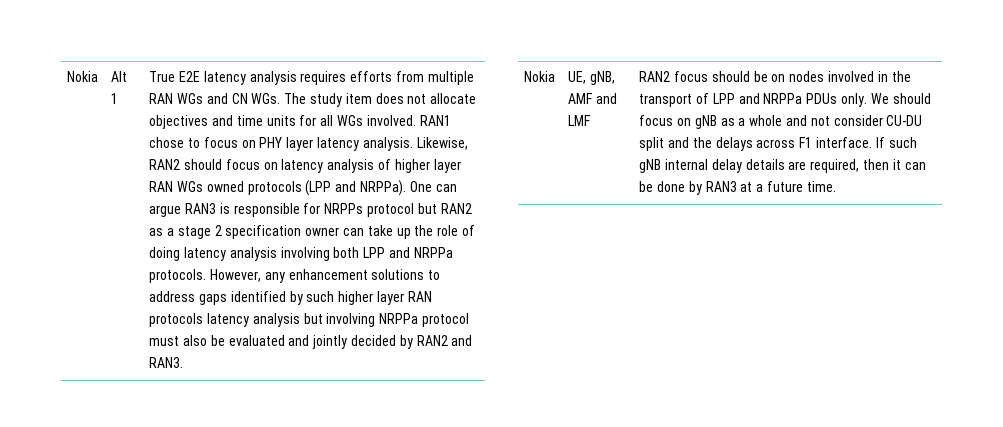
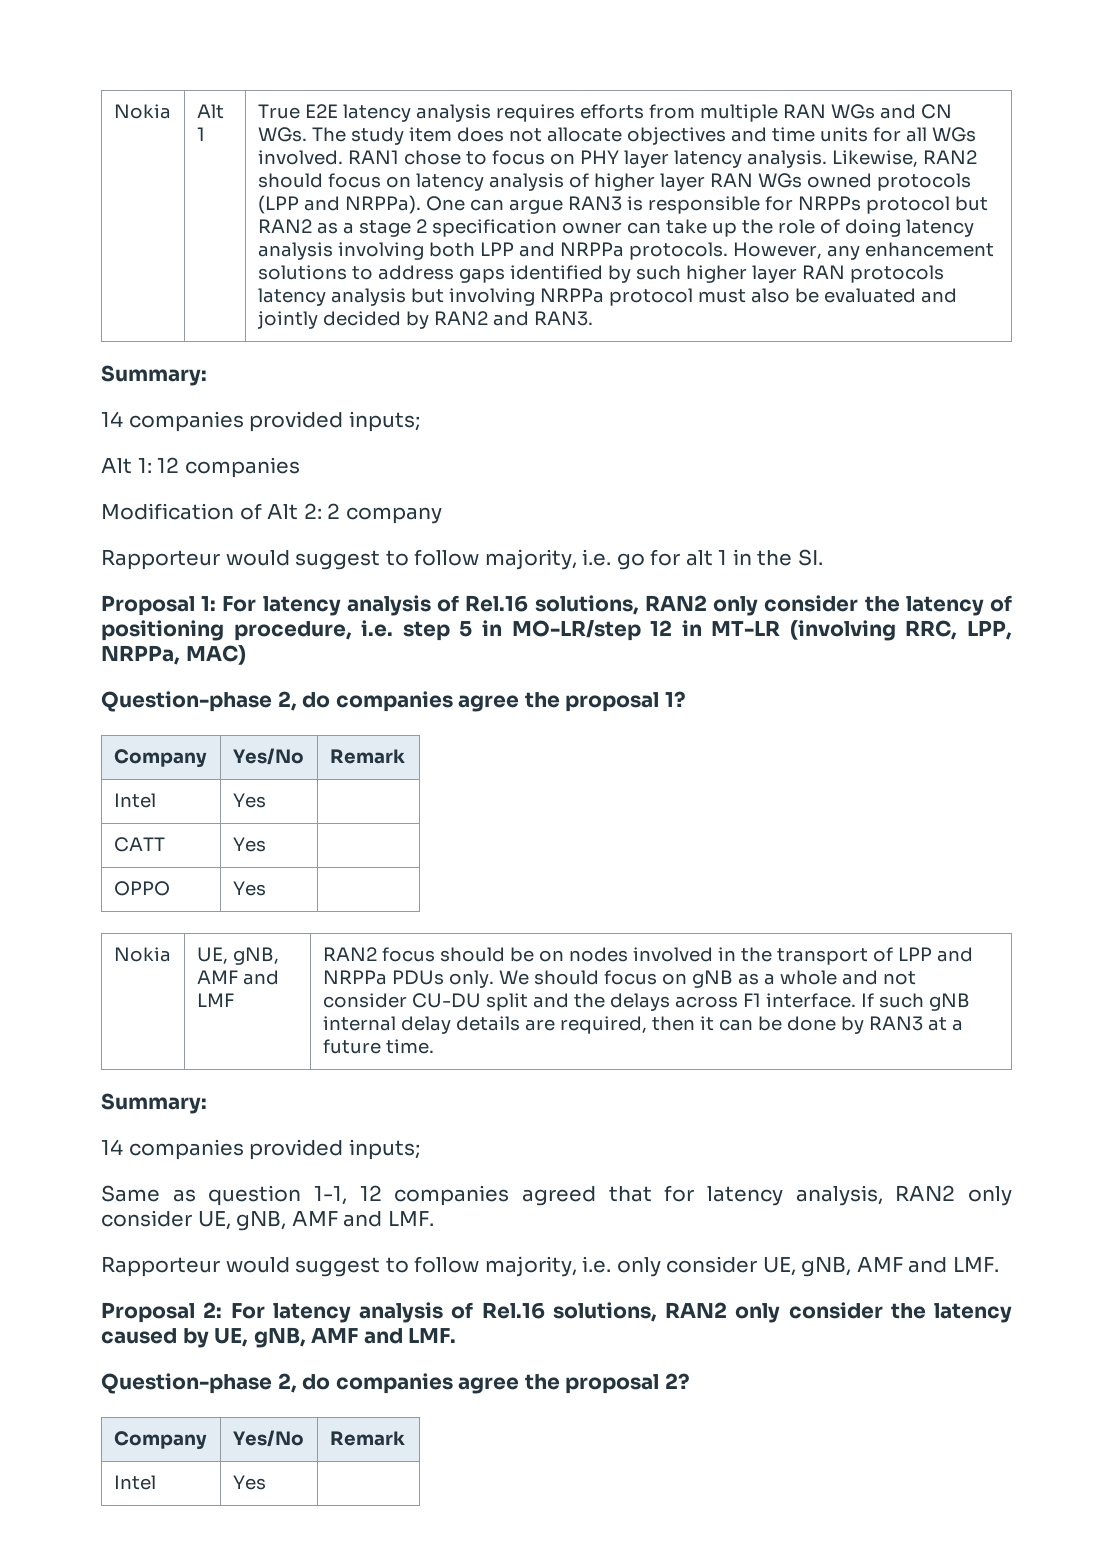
(184, 362) none -> [101,365,207,386] [101,411,420,432] [101,457,300,478] [101,503,442,524] [101,549,823,570] [101,595,1013,616] [101,620,1013,641] [101,645,246,665] [101,691,686,712] [113,749,207,768] [232,748,304,765] [329,749,405,764] [113,793,156,808] [232,793,266,808] [113,837,165,852] [232,837,266,852] [113,881,170,896] [232,881,266,896] // Summary: // 14 companies provided inputs; // Alt 1: 12 companies // Modification of Alt 2: 2 company // Rapporteur would suggest to follow majority, i.e. go for alt 1 in the SI. // Proposal 1: For latency analysis of Rel.16 solutions, RAN2 only consider the latency of positioning procedure, i.e. step 5 in MO-LR/step 12 in MT-LR (involving RRC, LPP, NRPPa, MAC) // Question-phase 2, do companies agree the proposal 1? // Company | Yes/No | Remark // Intel | Yes | // CATT | Yes | // OPPO | Yes |
(836, 186) none -> [101,1093,207,1114] [101,1139,420,1160] [101,1185,1012,1206] [101,1210,434,1231] [101,1256,999,1277] [101,1302,1012,1323] [101,1327,457,1348] [101,1373,690,1394] [113,1431,207,1450] [232,1430,304,1447] [329,1431,405,1446] [113,1475,156,1490] [232,1475,266,1490] // Summary: // 14 companies provided inputs; // Same as question 1-1, 12 companies agreed that for latency analysis, RAN2 only consider UE, gNB, AMF and LMF. // Rapporteur would suggest to follow majority, i.e. only consider UE, gNB, AMF and LMF. // Proposal 2: For latency analysis of Rel.16 solutions, RAN2 only consider the latency caused by UE, gNB, AMF and LMF. // Question-phase 2, do companies agree the proposal 2? // Company | Yes/No | Remark // Intel | Yes |

